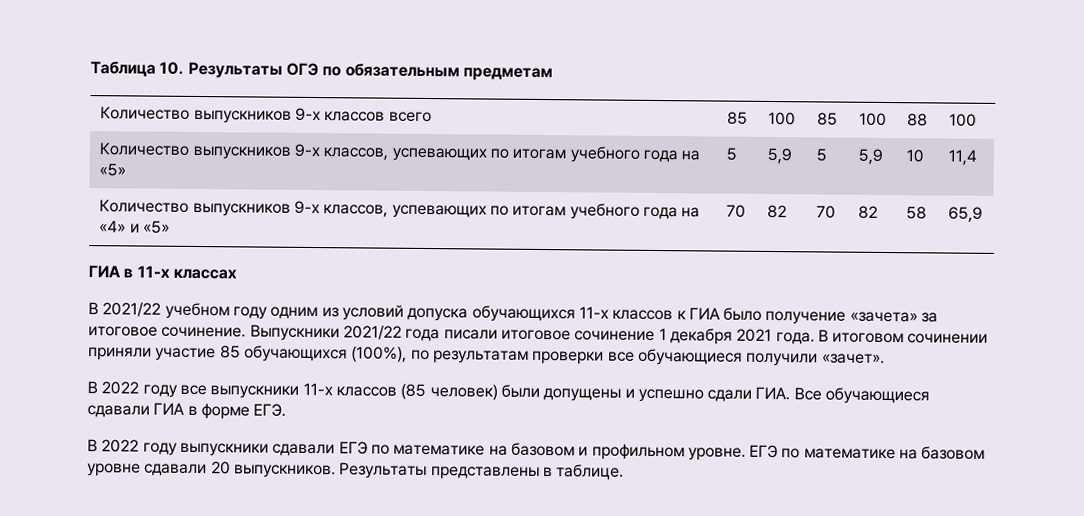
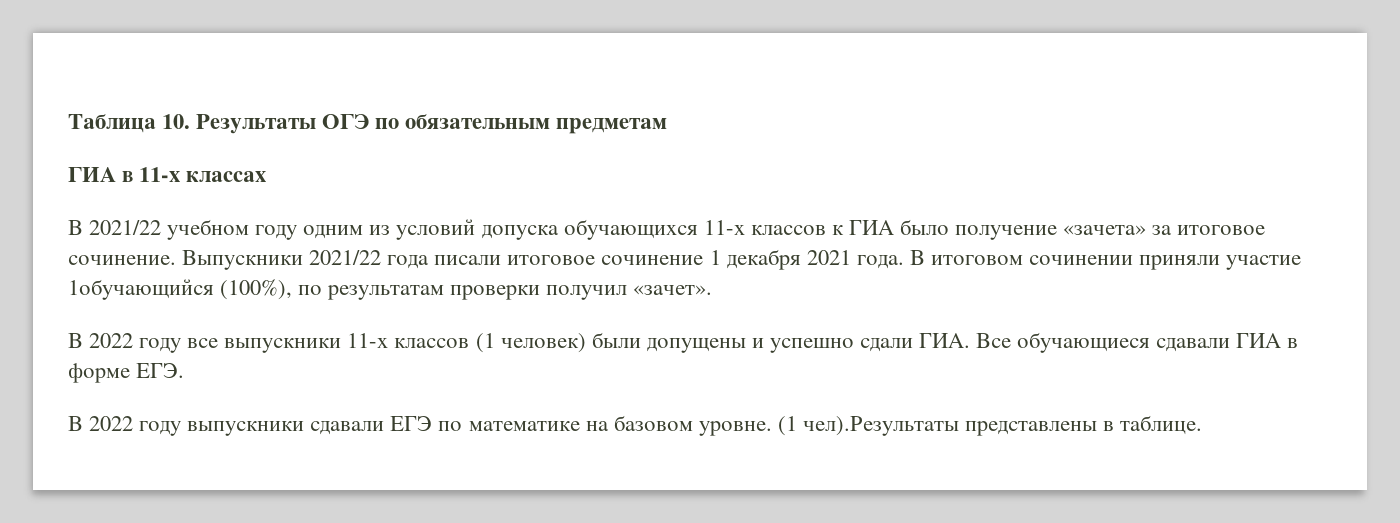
[100,106,432,124] [727,111,749,125] [768,111,797,126] [817,112,839,126] [859,112,888,127] [907,113,929,127] [949,113,978,127] [99,142,701,163] [99,163,127,177] [726,147,738,161] [767,147,793,165] [816,148,828,162] [858,148,884,165] [906,149,925,163] [948,149,978,166] [99,199,701,220] [99,220,170,234] [726,204,747,218] [767,204,788,219] [816,205,837,219] [858,205,879,219] [906,206,928,220] [948,206,984,223] // Количество выпускников 9-х классов всего | 85 | 100 | 85 | 100 | 88 | 100 // Количество выпускников 9-х классов, успевающих по итогам учебного года на «5» | 5 | 5,9 | 5 | 5,9 | 10 | 11,4 // Количество выпускников 9-х классов, успевающих по итогам учебного года на «4» и «5» | 70 | 82 | 70 | 82 | 58 | 65,9 -> (668, 126) none
[219,345,348,363] 85 обучающихся -> [68,279,214,300] 1обучающийся
[607,348,819,367] все обучающиеся получили -> [546,285,628,300] получил
[400,383,427,400] (85 -> [475,333,495,353] (1
[578,443,986,461] [87,461,428,480] и профильном уровне. ЕГЭ по математике на базовом уровне сдавали 20 выпускников. Результаты -> [698,416,959,436] уровне. (1 чел).Результаты

